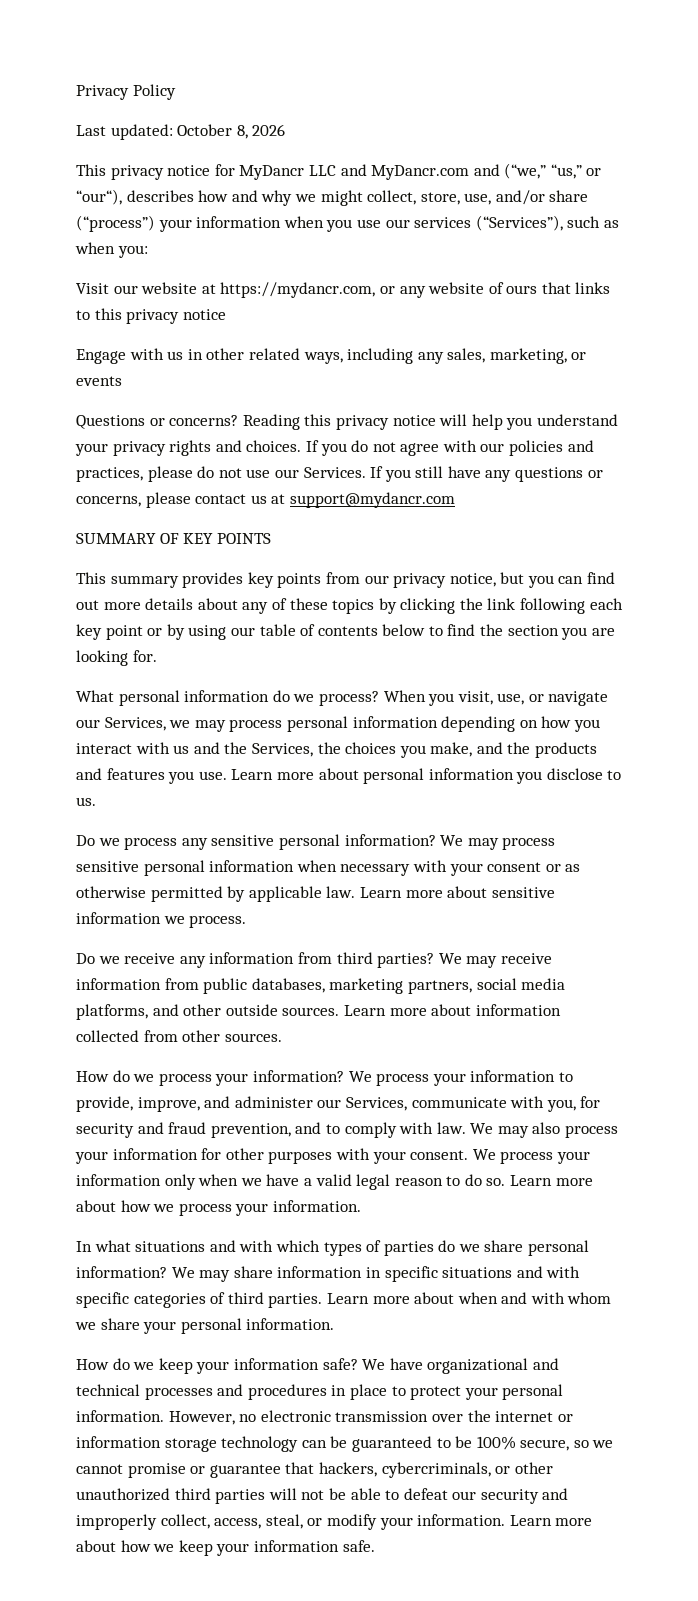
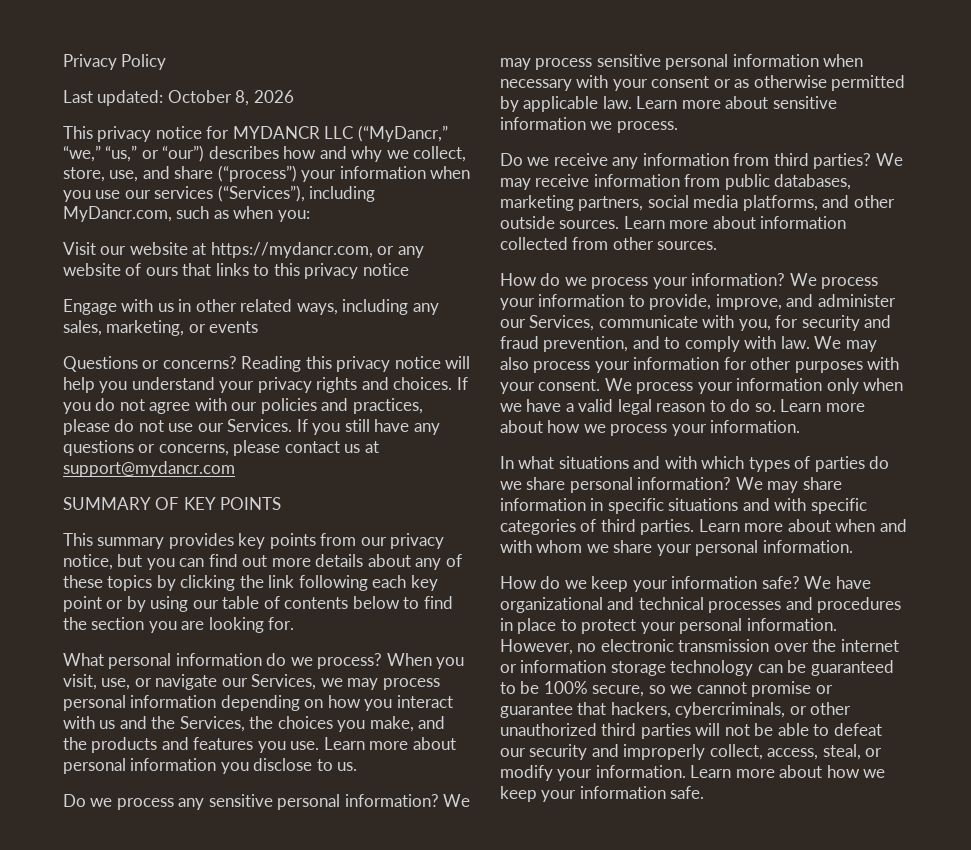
[239,163,547,180] MyDancr LLC and MyDancr.com and (“we,” -> [232,125,448,142] [63,145,101,162] MYDANCR LLC (“MyDancr,” “we,”
[76,189,122,205] “our“), -> [162,145,205,162] “our”)
[320,190,363,206] might -> (409, 154) none
[495,190,545,205] and/or -> [142,166,170,179] and
(563, 223) none -> [309,186,376,202] [63,206,172,222] including MyDancr.com,

